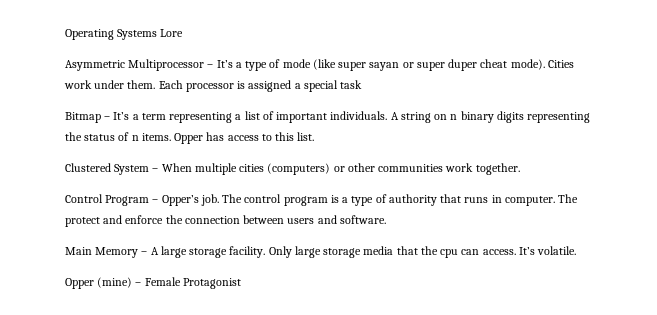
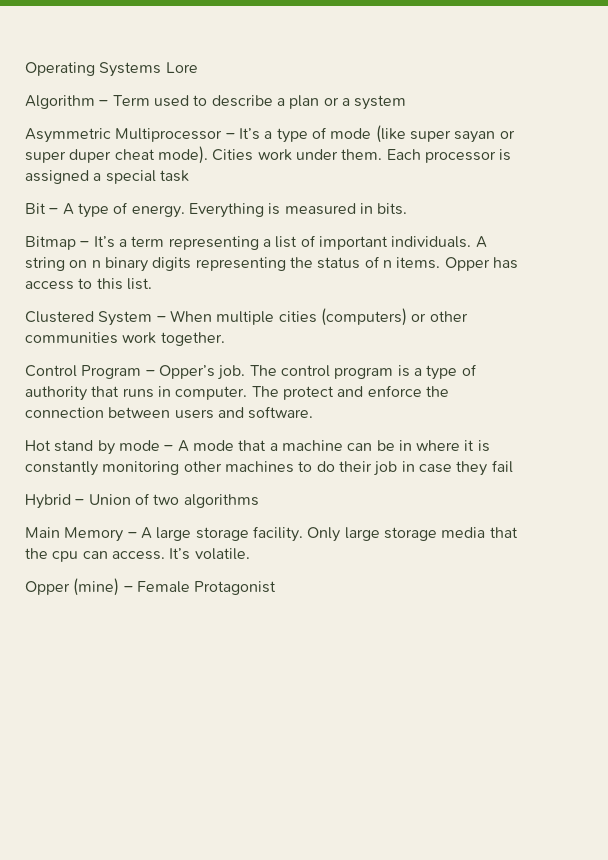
(184, 33) none -> [25,95,407,110] // Algorithm – Term used to describe a plan or a system
(363, 84) none -> [25,202,408,218] // Bit – A type of energy. Everything is measured in bits.
(386, 219) none -> [25,440,490,455] [25,460,513,476] [25,493,259,509] // Hot stand by mode – A mode that a machine can be in where it is constantly monitoring other machines to do their job in case they fail // Hybrid – Union of two algorithms

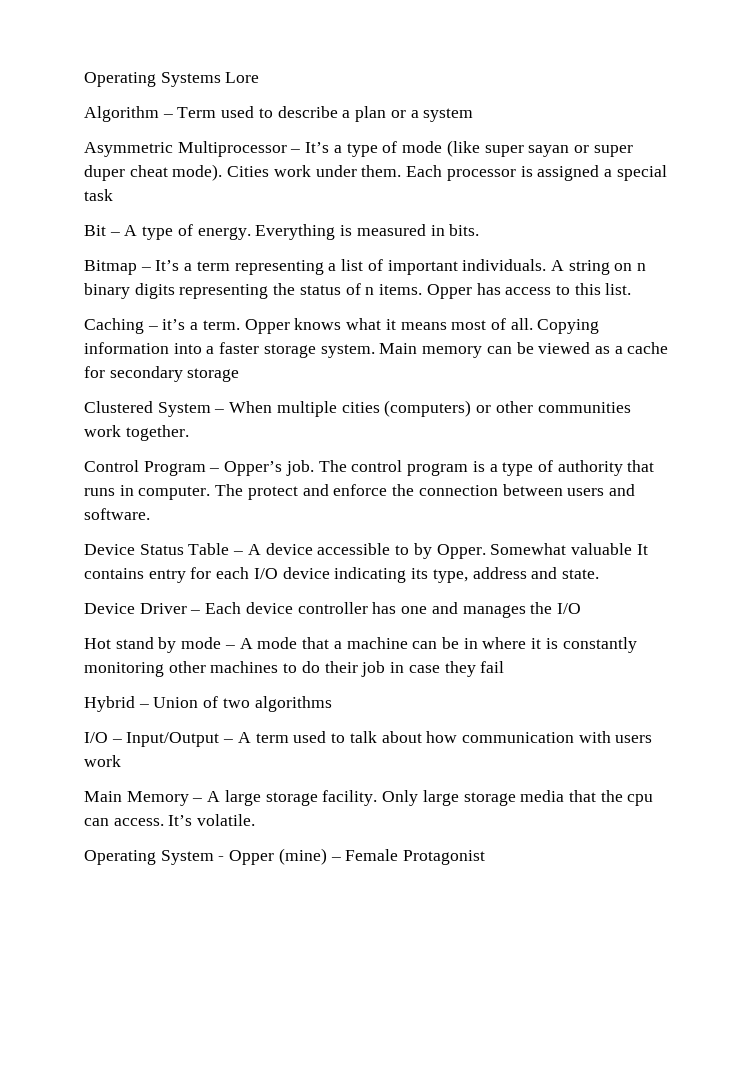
(152, 284) none -> [84,318,600,334] [84,342,669,358] [84,366,240,382] // Caching – it’s a term. Opper knows what it means most of all. Copying information into a faster storage system. Main memory can be viewed as a cache for secondary storage
(314, 412) none -> [84,543,648,559] [84,567,599,583] [84,602,581,618] // Device Status Table – A device accessible to by Opper. Somewhat valuable It contains entry for each I/O device indicating its type, address and state. // Device Driver – Each device controller has one and manages the I/O
(259, 501) none -> [84,731,653,747] [84,755,121,767] // I/O – Input/Output – A term used to talk about how communication with users work
(250, 554) none -> [84,850,225,865] Operating System -

